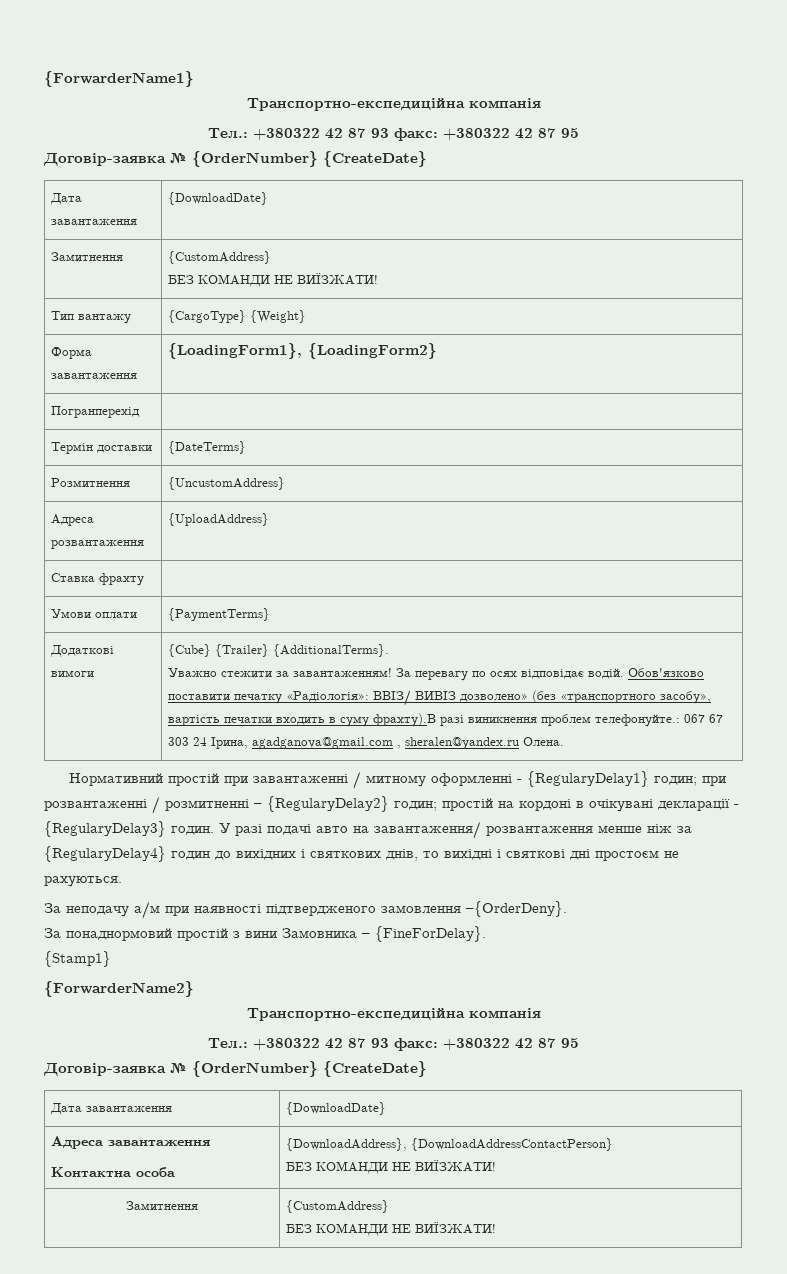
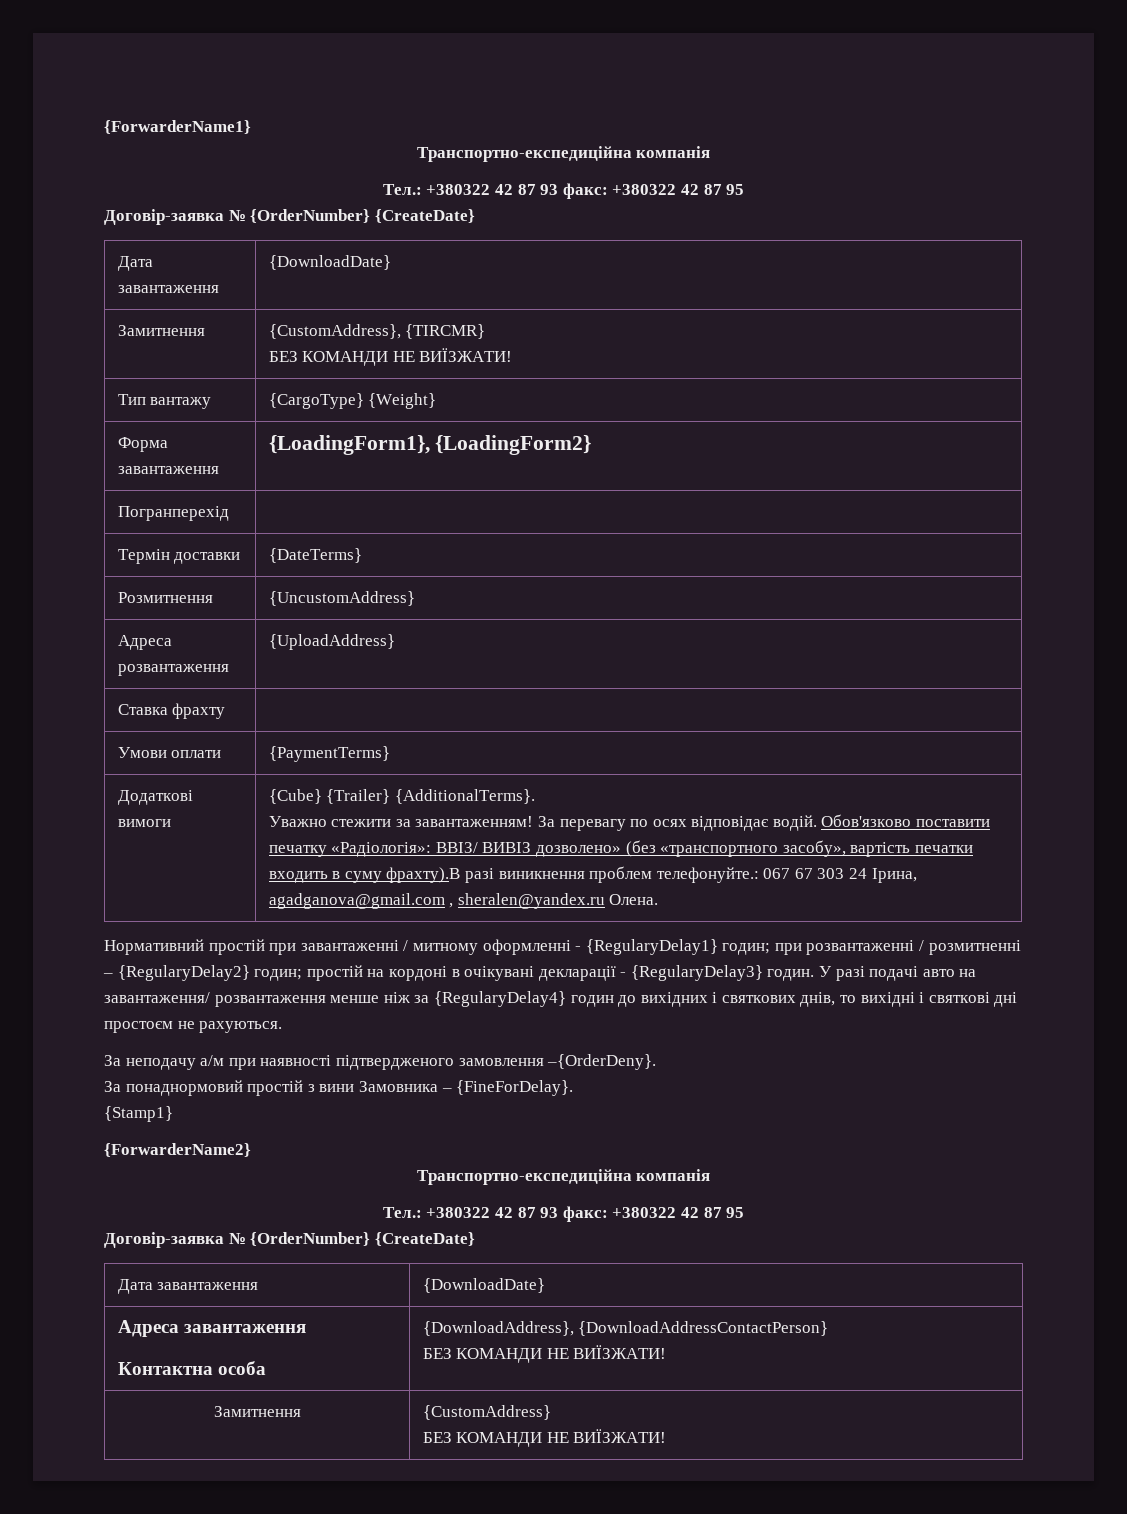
[168,251,272,264] {CustomAddress} -> [268,324,486,339] {CustomAddress}, {TIRCMR}

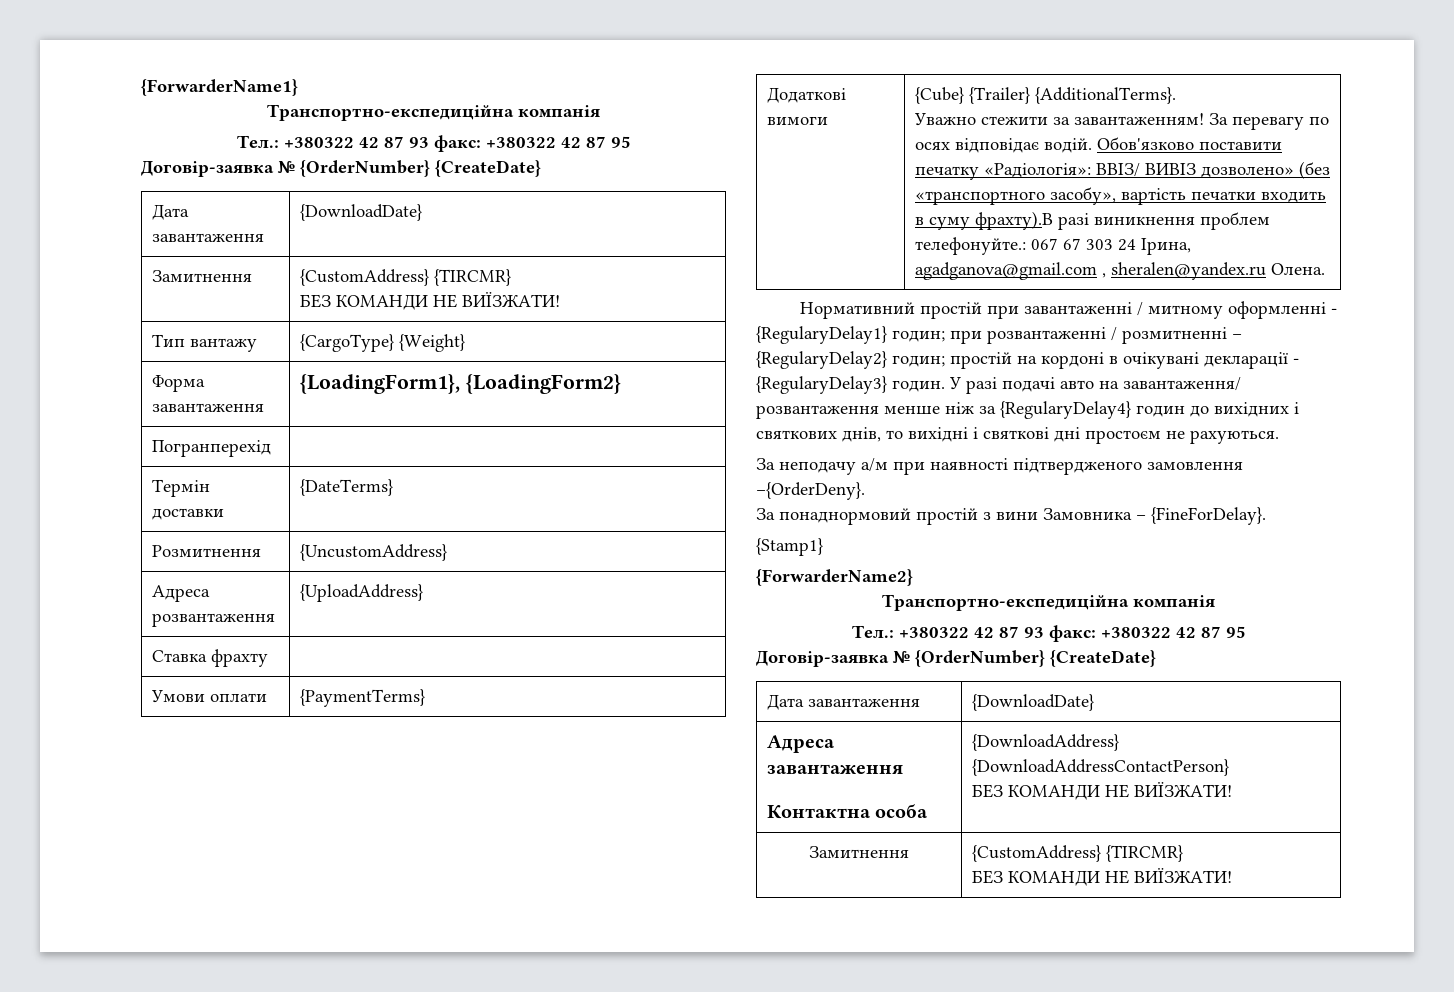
[268,324,401,339] {CustomAddress}, -> [299,269,429,286] {CustomAddress}
[422,1321,574,1336] {DownloadAddress}, -> [971,734,1119,751] {DownloadAddress}
(551, 1412) none -> [1105,845,1183,862] {TIRCMR}

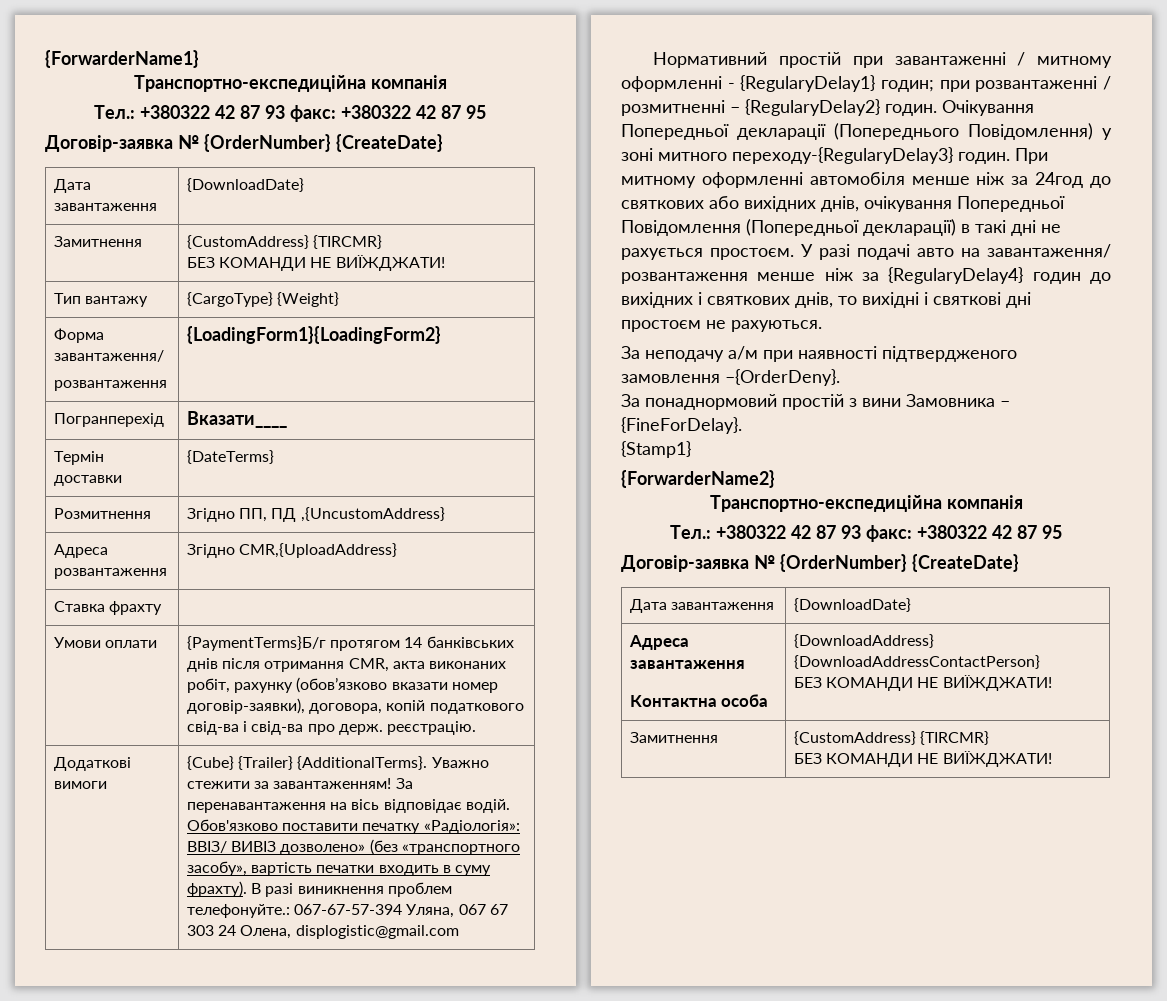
[461,292,560,307] ВИЇЗЖАТИ! -> [335,255,445,271] ВИЇЖДЖАТИ!
[151,403,264,412] [299,374,621,394] завантаження | {LoadingForm1}, {LoadingForm2} -> [53,350,164,362] [53,380,167,391] [186,326,441,344] завантаження/ // розвантаження | {LoadingForm1}{LoadingForm2}
(271, 448) none -> [186,411,287,428] Вказати____
[299,544,447,561] {UncustomAddress} -> [186,507,445,522] Згідно ПП, ПД ,{UncustomAddress}
[299,584,423,602] {UploadAddress} -> [186,543,398,558] Згідно CMR,{UploadAddress}
[299,689,425,707] {PaymentTerms} -> [186,636,514,651] [186,658,507,672] [186,677,499,693] [186,698,524,714] [186,721,477,735] {PaymentTerms}Б/г протягом 14 банківських днів після отримання CMR, акта виконаних робіт, рахунку (обов’язково вказати номер договір-заявки), договора, копій податкового свід-ва і свід-ва про держ. реєстрацію.
(1176, 95) // -> (428, 763) none
[1231,116,1329,130] [914,142,950,150] перевагу по осях -> [186,799,380,813] перенавантаження на вісь
[974,211,1053,230] фрахту).В -> [186,881,262,897] фрахту). В
(1026, 246) none -> [294,904,455,918] 067-67-57-394 Уляна,
[1140,238,1191,255] [914,262,1325,280] Ірина, agadganova@gmail.com , sheralen@yandex.ru Олена. -> [240,925,459,939] Олена, displogistic@gmail.com
[892,352,1299,369] [756,376,945,394] годин; простій на кордоні в очікувані декларації - {RegularyDelay3} годин. -> [885,100,1034,116] [621,123,1112,140] [621,147,1048,164] [621,172,1111,188] [621,196,1065,212] [621,219,1061,236] [621,248,794,260] годин. Очікування Попередньої декларації (Попереднього Повідомлення) у зоні митного переходу-{RegularyDelay3} годин. При митному оформленні автомобіля менше ніж за 24год до святкових або вихідних днів, очікування Попередньої Повідомлення (Попередньої декларації) в такі дні не рахується простоєм.
[1133,782,1232,797] [809,846,909,858] [971,845,1183,862] [971,868,1232,886] ВИЇЗЖАТИ! // Замитнення | {CustomAddress} {TIRCMR} // БЕЗ КОМАНДИ НЕ ВИЇЗЖАТИ! -> [942,675,1052,691] [629,732,718,743] [793,731,990,745] [793,751,1052,767] ВИЇЖДЖАТИ! // Замитнення | {CustomAddress} {TIRCMR} // БЕЗ КОМАНДИ НЕ ВИЇЖДЖАТИ!

